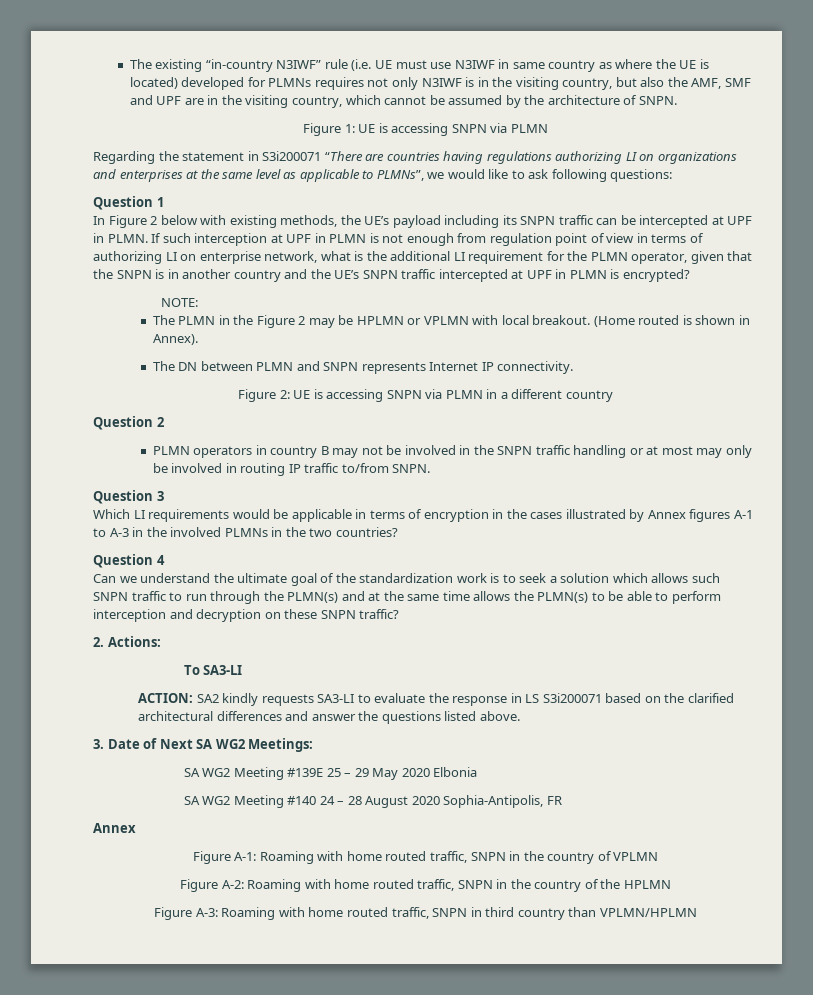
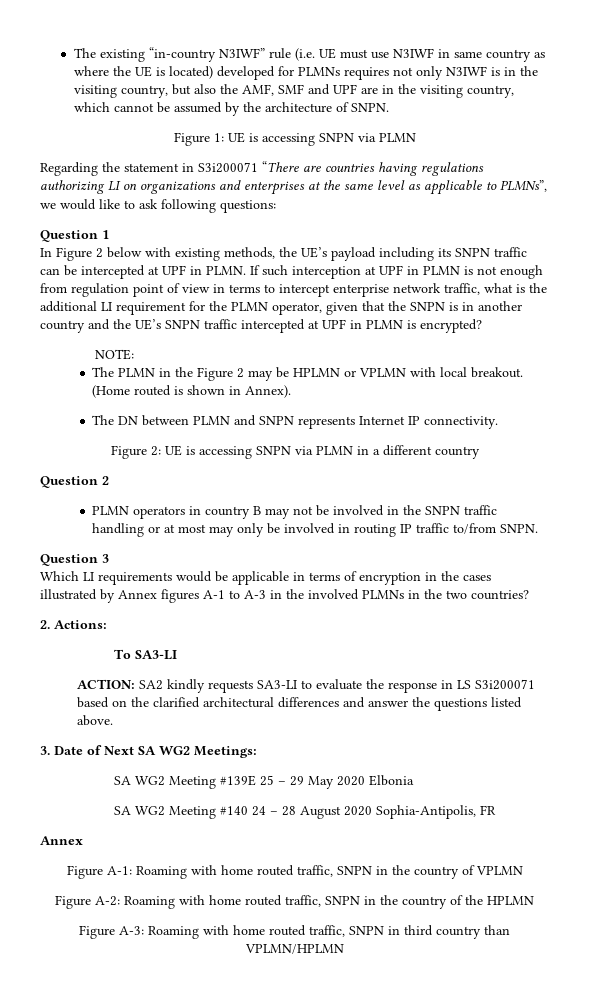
[689,233,704,243] [93,251,318,264] of authorizing LI on enterprise network, -> [264,283,480,297] to intercept enterprise network traffic,
[93,554,165,568] [93,573,720,586] [93,591,721,604] [93,609,400,622] // Question 4 // Can we understand the ultimate goal of the standardization work is to seek a solution which allows such SNPN traffic to run through the PLMN(s) and at the same time allows the PLMN(s) to be able to perform interception and decryption on these SNPN traffic? -> (529, 595) none

